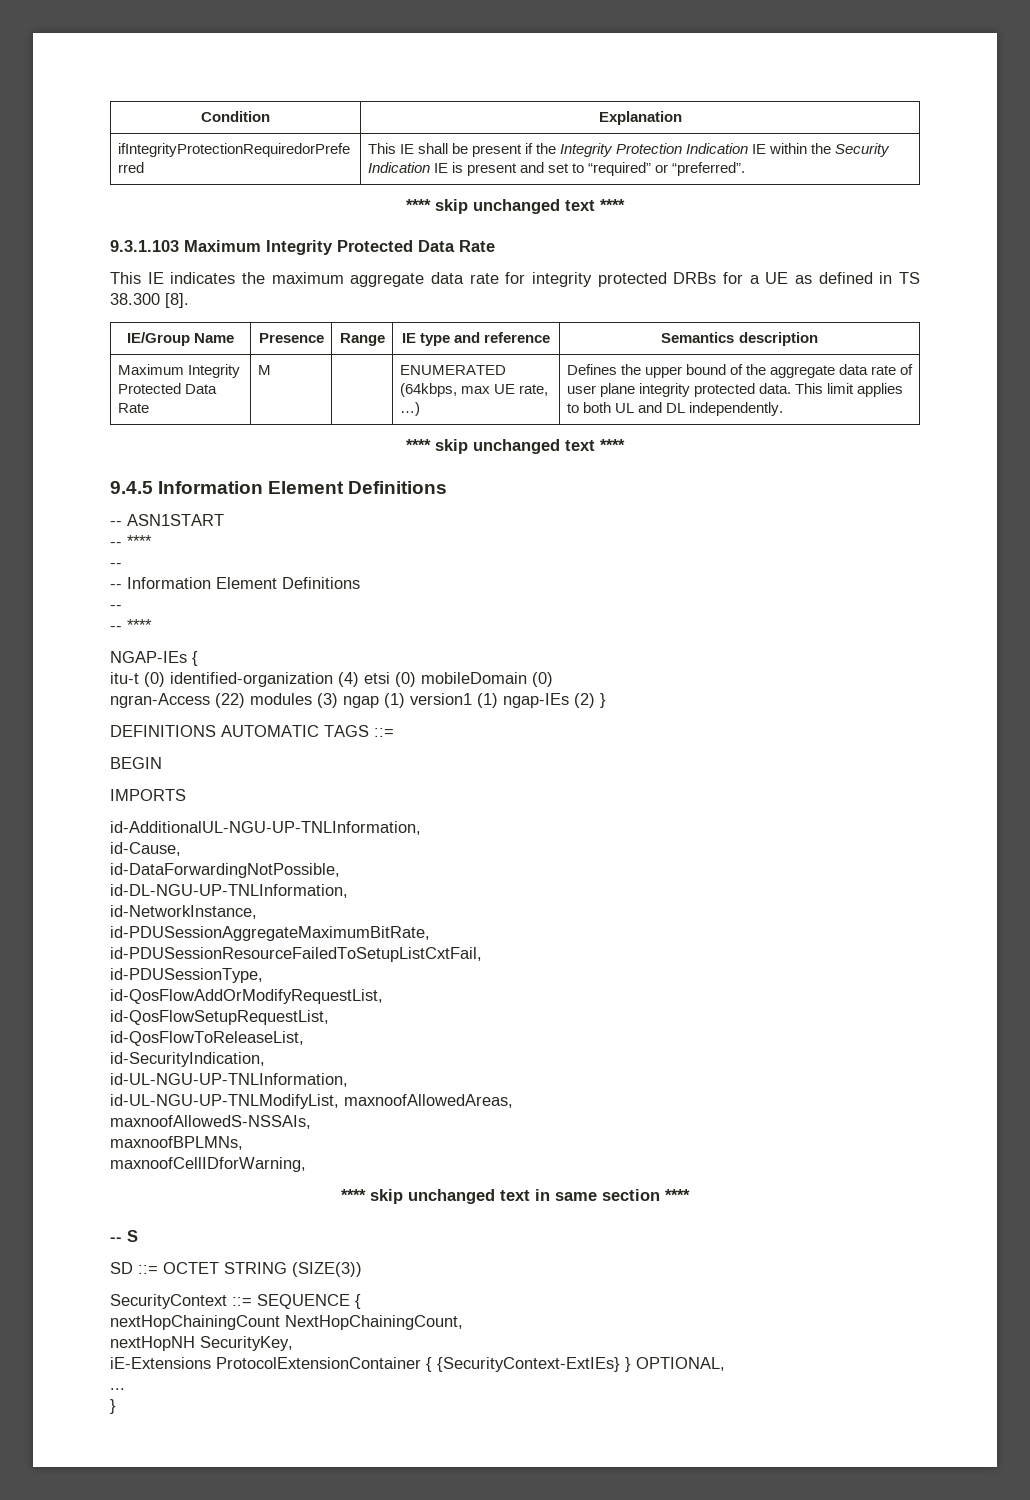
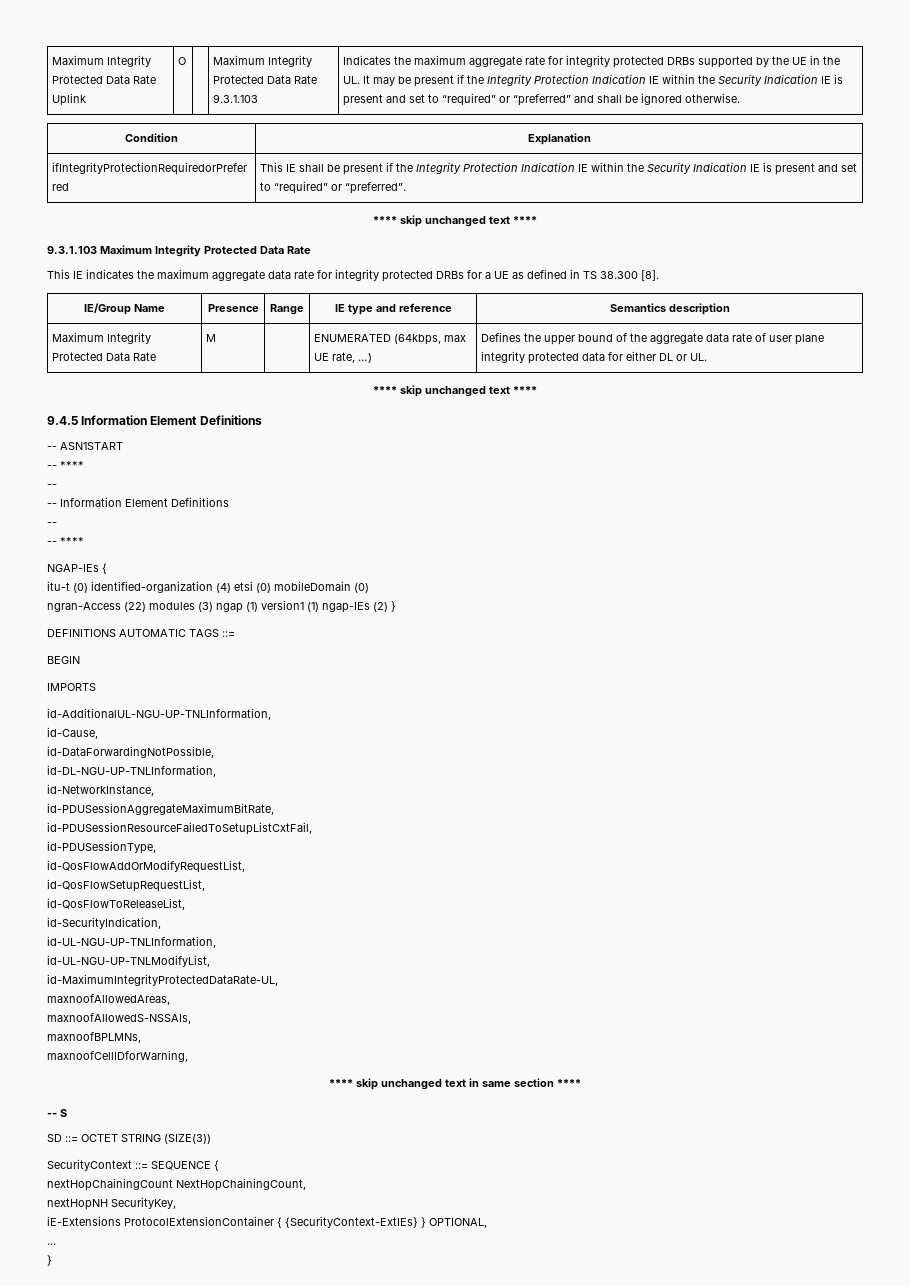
(201, 116) none -> [52,55,152,67] [52,75,157,84] [52,93,87,106] [178,57,187,65] [213,55,313,67] [213,75,318,84] [213,94,259,103] [343,55,841,68] [343,74,844,87] [343,93,741,106] Maximum Integrity Protected Data Rate Uplink | O | | Maximum Integrity Protected Data Rate 9.3.1.103 | Indicates the maximum aggregate rate for integrity protected DRBs supported by the UE in the UL. It may be present if the Integrity Protection Indication IE within the Security Indication IE is present and set to “required” or “preferred” and shall be ignored otherwise. //
[758,383,903,397] [566,402,783,416] data. This limit applies to both UL and DL independently. -> [582,351,708,361] data for either DL or UL.
(339, 1101) none -> [47,974,278,986] // id-MaximumIntegrityProtectedDataRate-UL, //

